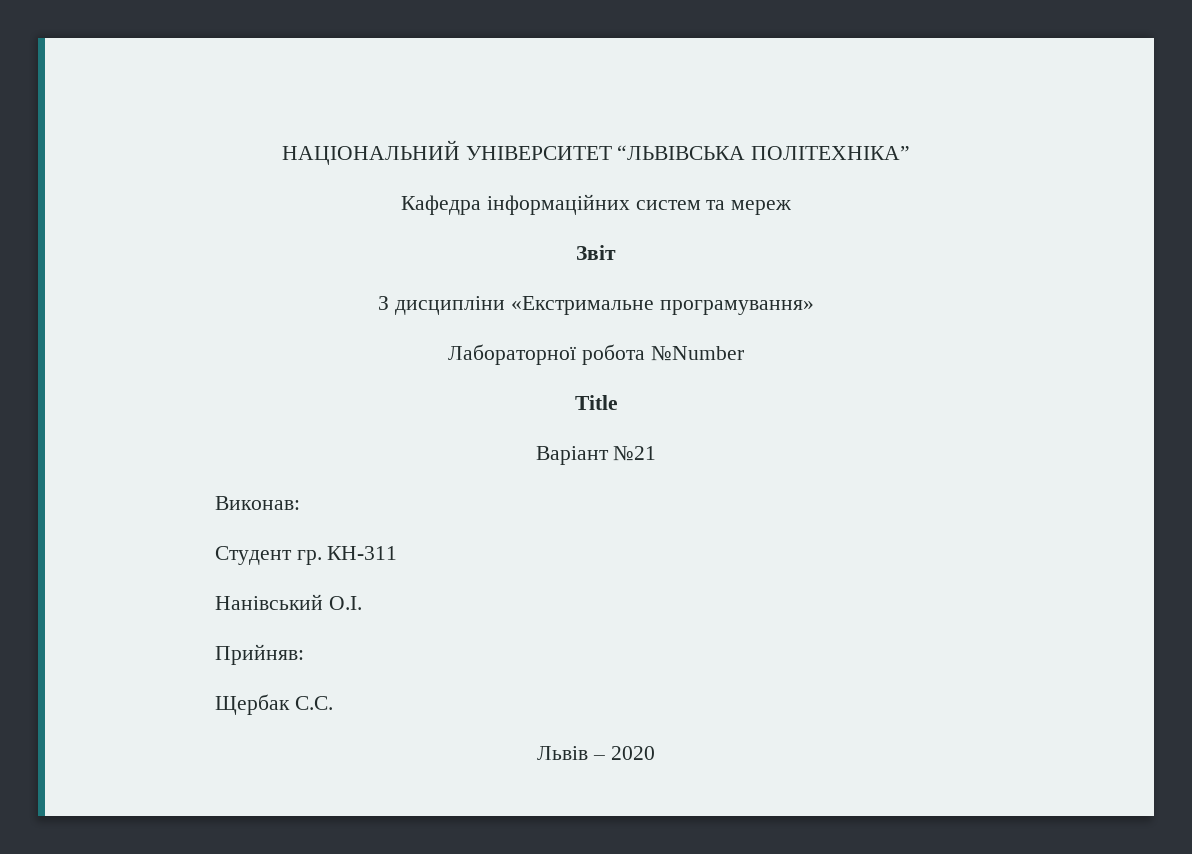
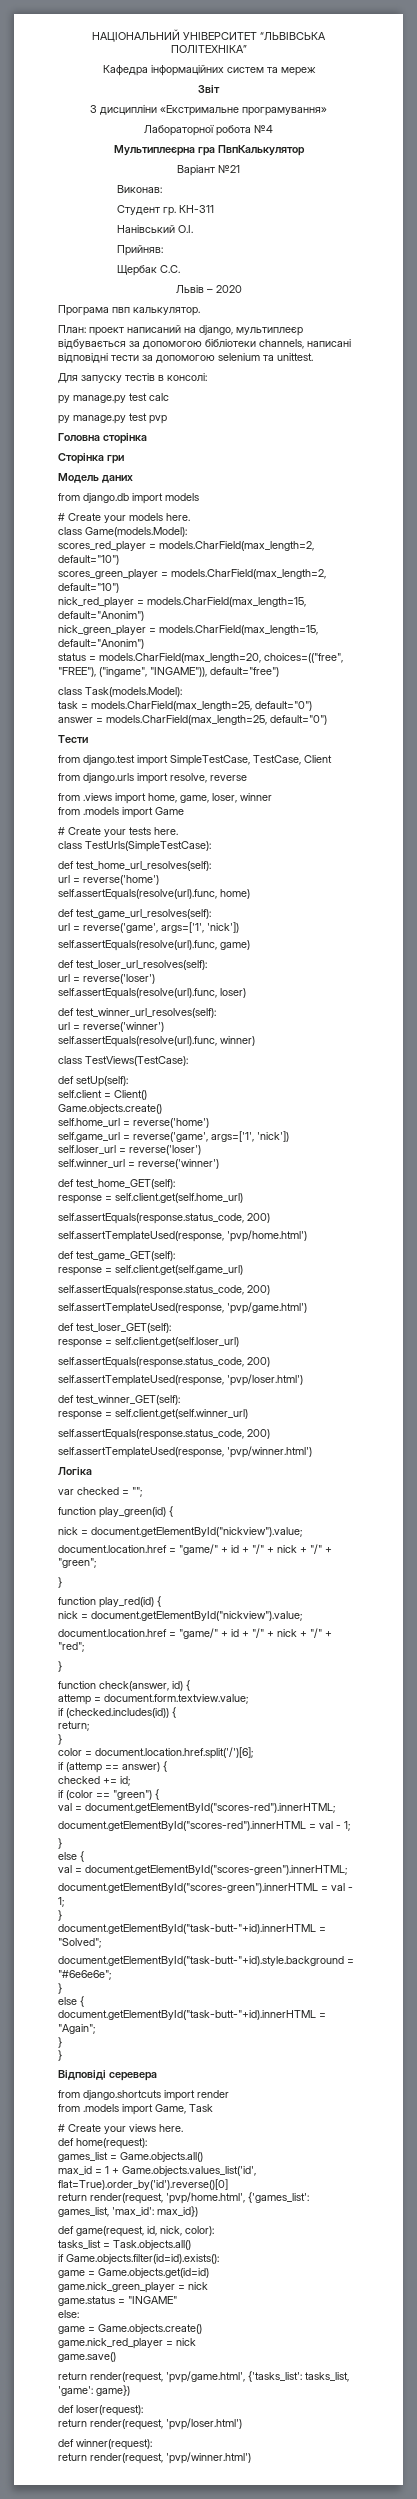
[650,346,744,361] [574,395,618,410] №Number // Title -> [254,125,273,133] [113,145,305,156] №4 // Мультиплеєрна гра ПвпКалькулятор
(655, 753) none -> [58,305,200,316] [58,325,303,336] [58,339,351,349] [58,353,313,363] [58,373,207,383] [58,393,169,404] [58,413,167,424] [58,433,147,444] [58,453,124,464] [58,473,133,483] [58,493,199,504] [58,513,190,523] [58,527,187,537] [58,541,314,552] [58,555,119,565] [58,569,326,580] [58,583,119,593] [58,597,306,608] [58,611,144,621] [58,625,318,636] [58,639,144,649] [58,653,343,663] [58,667,279,677] [58,687,182,697] [58,701,312,711] [58,715,327,725] [58,735,88,743] [58,755,332,766] [58,773,247,784] [58,793,272,804] [58,807,184,818] [58,827,178,837] [58,841,211,852] [58,861,211,871] [58,875,159,885] [58,889,250,900] [58,909,211,919] [58,922,239,933] [58,940,250,951] [58,960,207,970] [58,974,155,984] [58,988,246,999] [58,1008,216,1018] [58,1022,164,1032] [58,1036,255,1047] [58,1056,188,1066] [58,1076,128,1087] [58,1090,147,1100] [58,1104,162,1114] [58,1118,209,1128] [58,1131,289,1142] [58,1145,201,1155] [58,1159,219,1169] [58,1179,175,1189] [58,1193,243,1204] [58,1213,270,1224] [58,1230,307,1242] [58,1251,175,1261] [58,1265,243,1276] [58,1285,270,1296] [58,1302,307,1314] [58,1323,171,1333] [58,1337,239,1348] [58,1357,270,1368] [58,1374,303,1386] [58,1395,180,1405] [58,1409,248,1420] [58,1429,270,1440] [58,1446,312,1458] [58,1467,92,1475] [58,1487,142,1497] [58,1506,173,1518] [58,1527,302,1537] [58,1544,332,1555] [58,1558,96,1568] [58,1577,62,1588] [58,1596,161,1608] [58,1611,302,1621] [58,1628,332,1639] [58,1642,84,1652] [58,1661,62,1672] [58,1680,190,1691] [58,1694,248,1705] [58,1707,176,1718] [58,1721,89,1731] [58,1734,62,1745] [58,1747,253,1759] [58,1761,167,1773] [58,1776,130,1786] [58,1789,159,1800] [58,1803,335,1813] [58,1821,350,1831] [58,1838,62,1849] [58,1851,84,1862] [58,1865,347,1875] [58,1883,353,1893] [58,1897,64,1907] [58,1910,62,1921] [58,1924,326,1934] [58,1938,101,1948] [58,1956,354,1966] [58,1970,111,1980] [58,1983,62,1994] [58,1996,84,2007] [58,2010,326,2020] [58,2024,95,2034] [58,2037,62,2048] [58,2050,62,2061] [58,2070,157,2081] [58,2090,229,2101] [58,2104,213,2115] [58,2124,183,2134] [58,2138,147,2149] [58,2152,203,2162] [58,2166,256,2176] [58,2179,228,2190] [58,2192,309,2204] [58,2206,198,2217] [58,2226,214,2237] [58,2240,191,2250] [58,2254,219,2264] [58,2268,209,2278] [58,2282,208,2293] [58,2296,177,2306] [58,2310,79,2318] [58,2324,202,2334] [58,2338,196,2349] [58,2352,116,2362] [58,2371,349,2383] [58,2385,130,2396] [58,2405,143,2416] [58,2418,242,2430] [58,2439,152,2450] [58,2452,251,2464] // Програма пвп калькулятор. // План: проект написаний на django, мультиплеєр відбувається за допомогою бібліотеки channels, написані відповідні тести за допомогою selenium та unittest. // Для запуску тестів в консолі: // py manage.py test calc // py manage.py test pvp // Головна сторінка // Сторінка гри // Модель даних // from django.db import models // # Create your models here. // class Game(models.Model): // scores_red_player = models.CharField(max_length=2, default="10") // scores_green_player = models.CharField(max_length=2, default="10") // nick_red_player = models.CharField(max_length=15, default="Anonim") // nick_green_player = models.CharField(max_length=15, default="Anonim") // status = models.CharField(max_length=20, choices=(("free", "FREE"), ("ingame", "INGAME")), default="free") // class Task(models.Model): // task = models.CharField(max_length=25, default="0") // answer = models.CharField(max_length=25, default="0") // Тести // from django.test import SimpleTestCase, TestCase, Client // from django.urls import resolve, reverse // from .views import home, game, loser, winner // from .models import Game // # Create your tests here. // class TestUrls(SimpleTestCase): // def test_home_url_resolves(self): // url = reverse('home') // self.assertEquals(resolve(url).func, home) // def test_game_url_resolves(self): // url = reverse('game', args=['1', 'nick']) // self.assertEquals(resolve(url).func, game) // def test_loser_url_resolves(self): // url = reverse('loser') // self.assertEquals(resolve(url).func, loser) // def test_winner_url_resolves(self): // url = reverse('winner') // self.assertEquals(resolve(url).func, winner) // class TestViews(TestCase): // def setUp(self): // self.client = Client() // Game.objects.create() // self.home_url = reverse('home') // self.game_url = reverse('game', args=['1', 'nick']) // self.loser_url = reverse('loser') // self.winner_url = reverse('winner') // def test_home_GET(self): // response = self.client.get(self.home_url) // self.assertEquals(response.status_code, 200) // self.assertTemplateUsed(response, 'pvp/home.html') // def test_game_GET(self): // response = self.client.get(self.game_url) // self.assertEquals(response.status_code, 200) // self.assertTemplateUsed(response, 'pvp/game.html') // def test_loser_GET(self): // response = self.client.get(self.loser_url) // self.assertEquals(response.status_code, 200) // self.assertTemplateUsed(response, 'pvp/loser.html') // def test_winner_GET(self): // response = self.client.get(self.winner_url) // self.assertEquals(response.status_code, 200) // self.assertTemplateUsed(response, 'pvp/winner.html') // Логіка // var checked = ""; // function play_green(id) { // nick = document.getElementById("nickview").value; // document.location.href = "game/" + id + "/" + nick + "/" + "green"; // } // function play_red(id) { // nick = document.getElementById("nickview").value; // document.location.href = "game/" + id + "/" + nick + "/" + "red"; // } // function check(answer, id) { // attemp = document.form.textview.value; // if (checked.includes(id)) { // return; // } // color = document.location.href.split('/')[6]; // if (attemp == answer) { // checked += id; // if (color == "green") { // val = document.getElementById("scores-red").innerHTML; // document.getElementById("scores-red").innerHTML = val - 1; // } // else { // val = document.getElementById("scores-green").innerHTML; // document.getElementById("scores-green").innerHTML = val - 1; // } // document.getElementById("task-butt-"+id).innerHTML = "Solved"; // document.getElementById("task-butt-"+id).style.background = "#6e6e6e"; // } // else { // document.getElementById("task-butt-"+id).innerHTML = "Again"; // } // } // Відповіді серевера // from django.shortcuts import render // from .models import Game, Task // # Create your views here. // def home(request): // games_list = Game.objects.all() // max_id = 1 + Game.objects.values_list('id', flat=True).order_by('id').reverse()[0] // return render(request, 'pvp/home.html', {'games_list': games_list, 'max_id': max_id}) // def game(request, id, nick, color): // tasks_list = Task.objects.all() // if Game.objects.filter(id=id).exists(): // game = Game.objects.get(id=id) // game.nick_green_player = nick // game.status = "INGAME" // else: // game = Game.objects.create() // game.nick_red_player = nick // game.save() // return render(request, 'pvp/game.html', {'tasks_list': tasks_list, 'game': game}) // def loser(request): // return render(request, 'pvp/loser.html') // def winner(request): // return render(request, 'pvp/winner.html')

